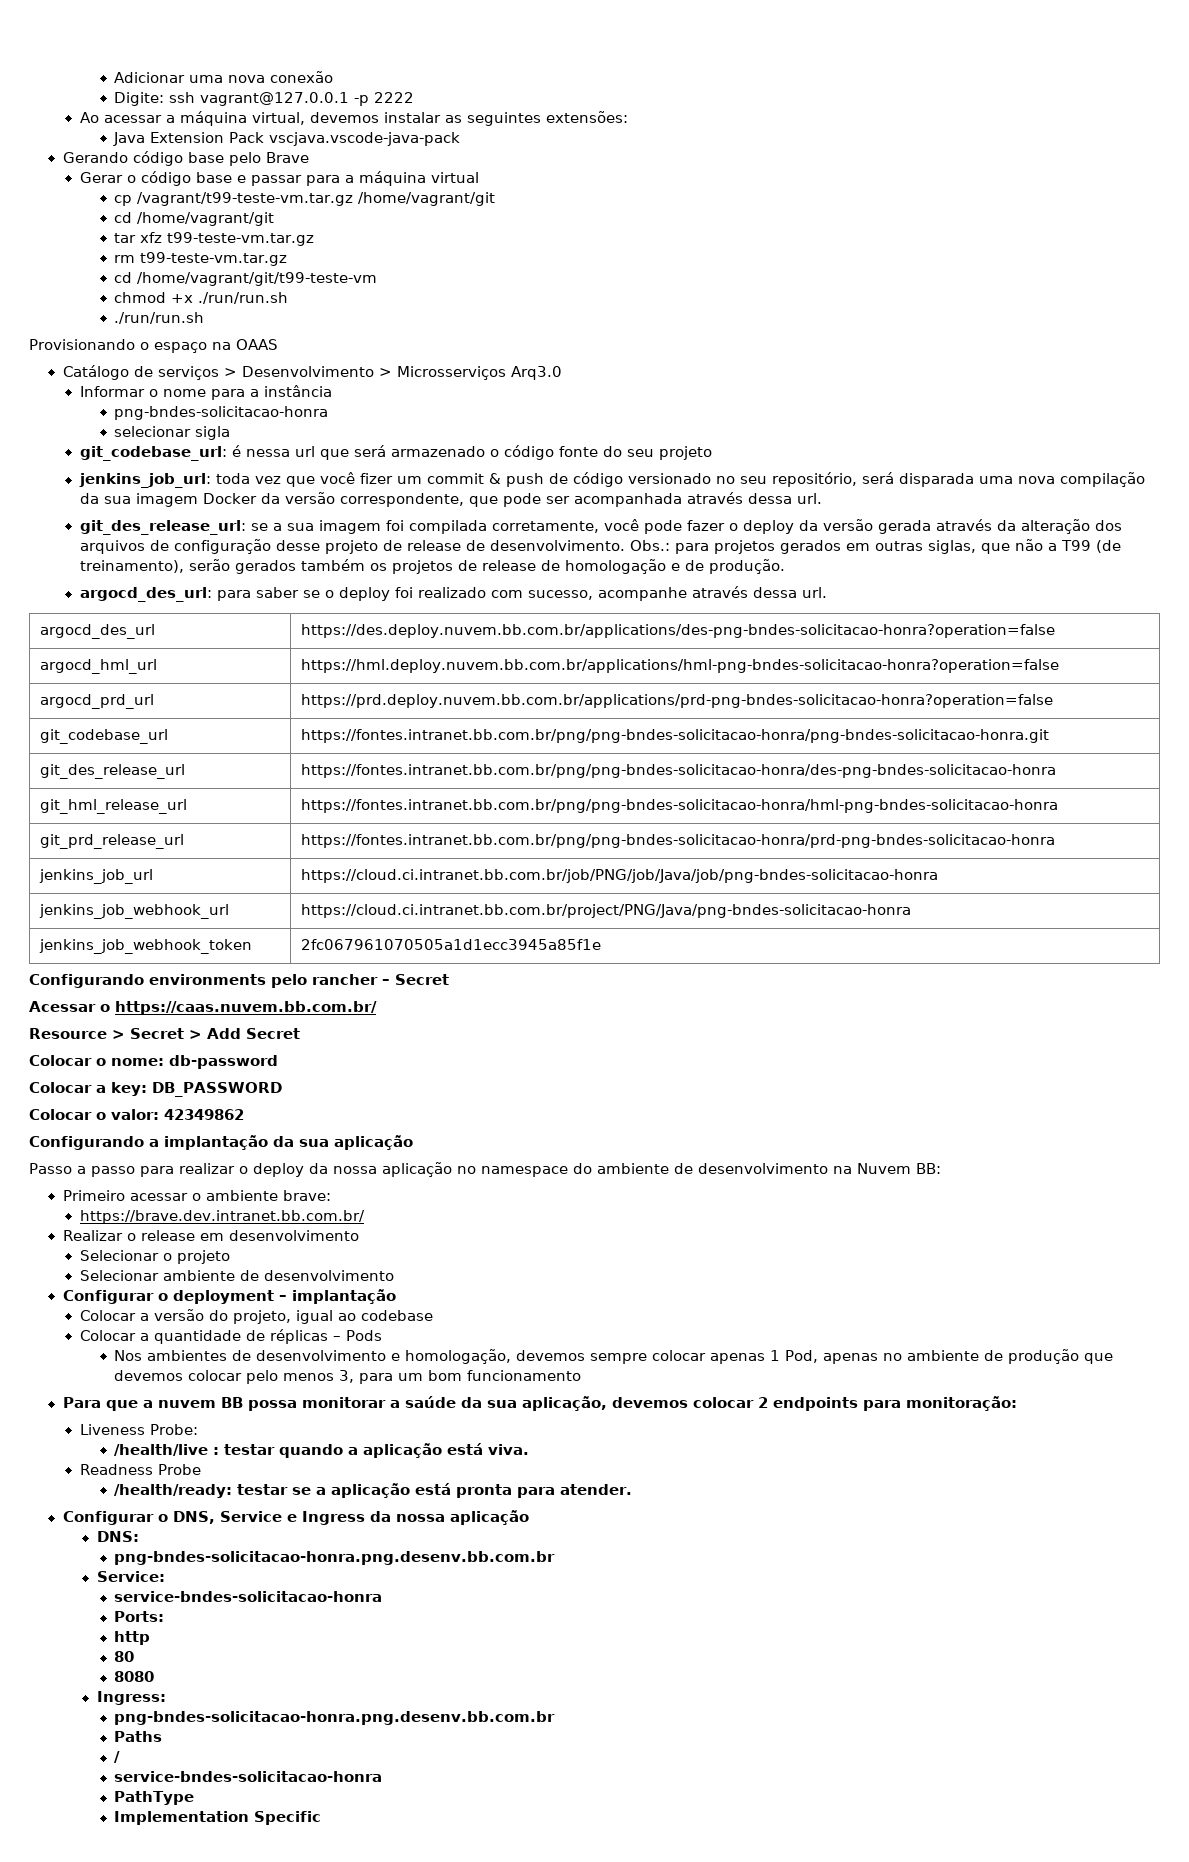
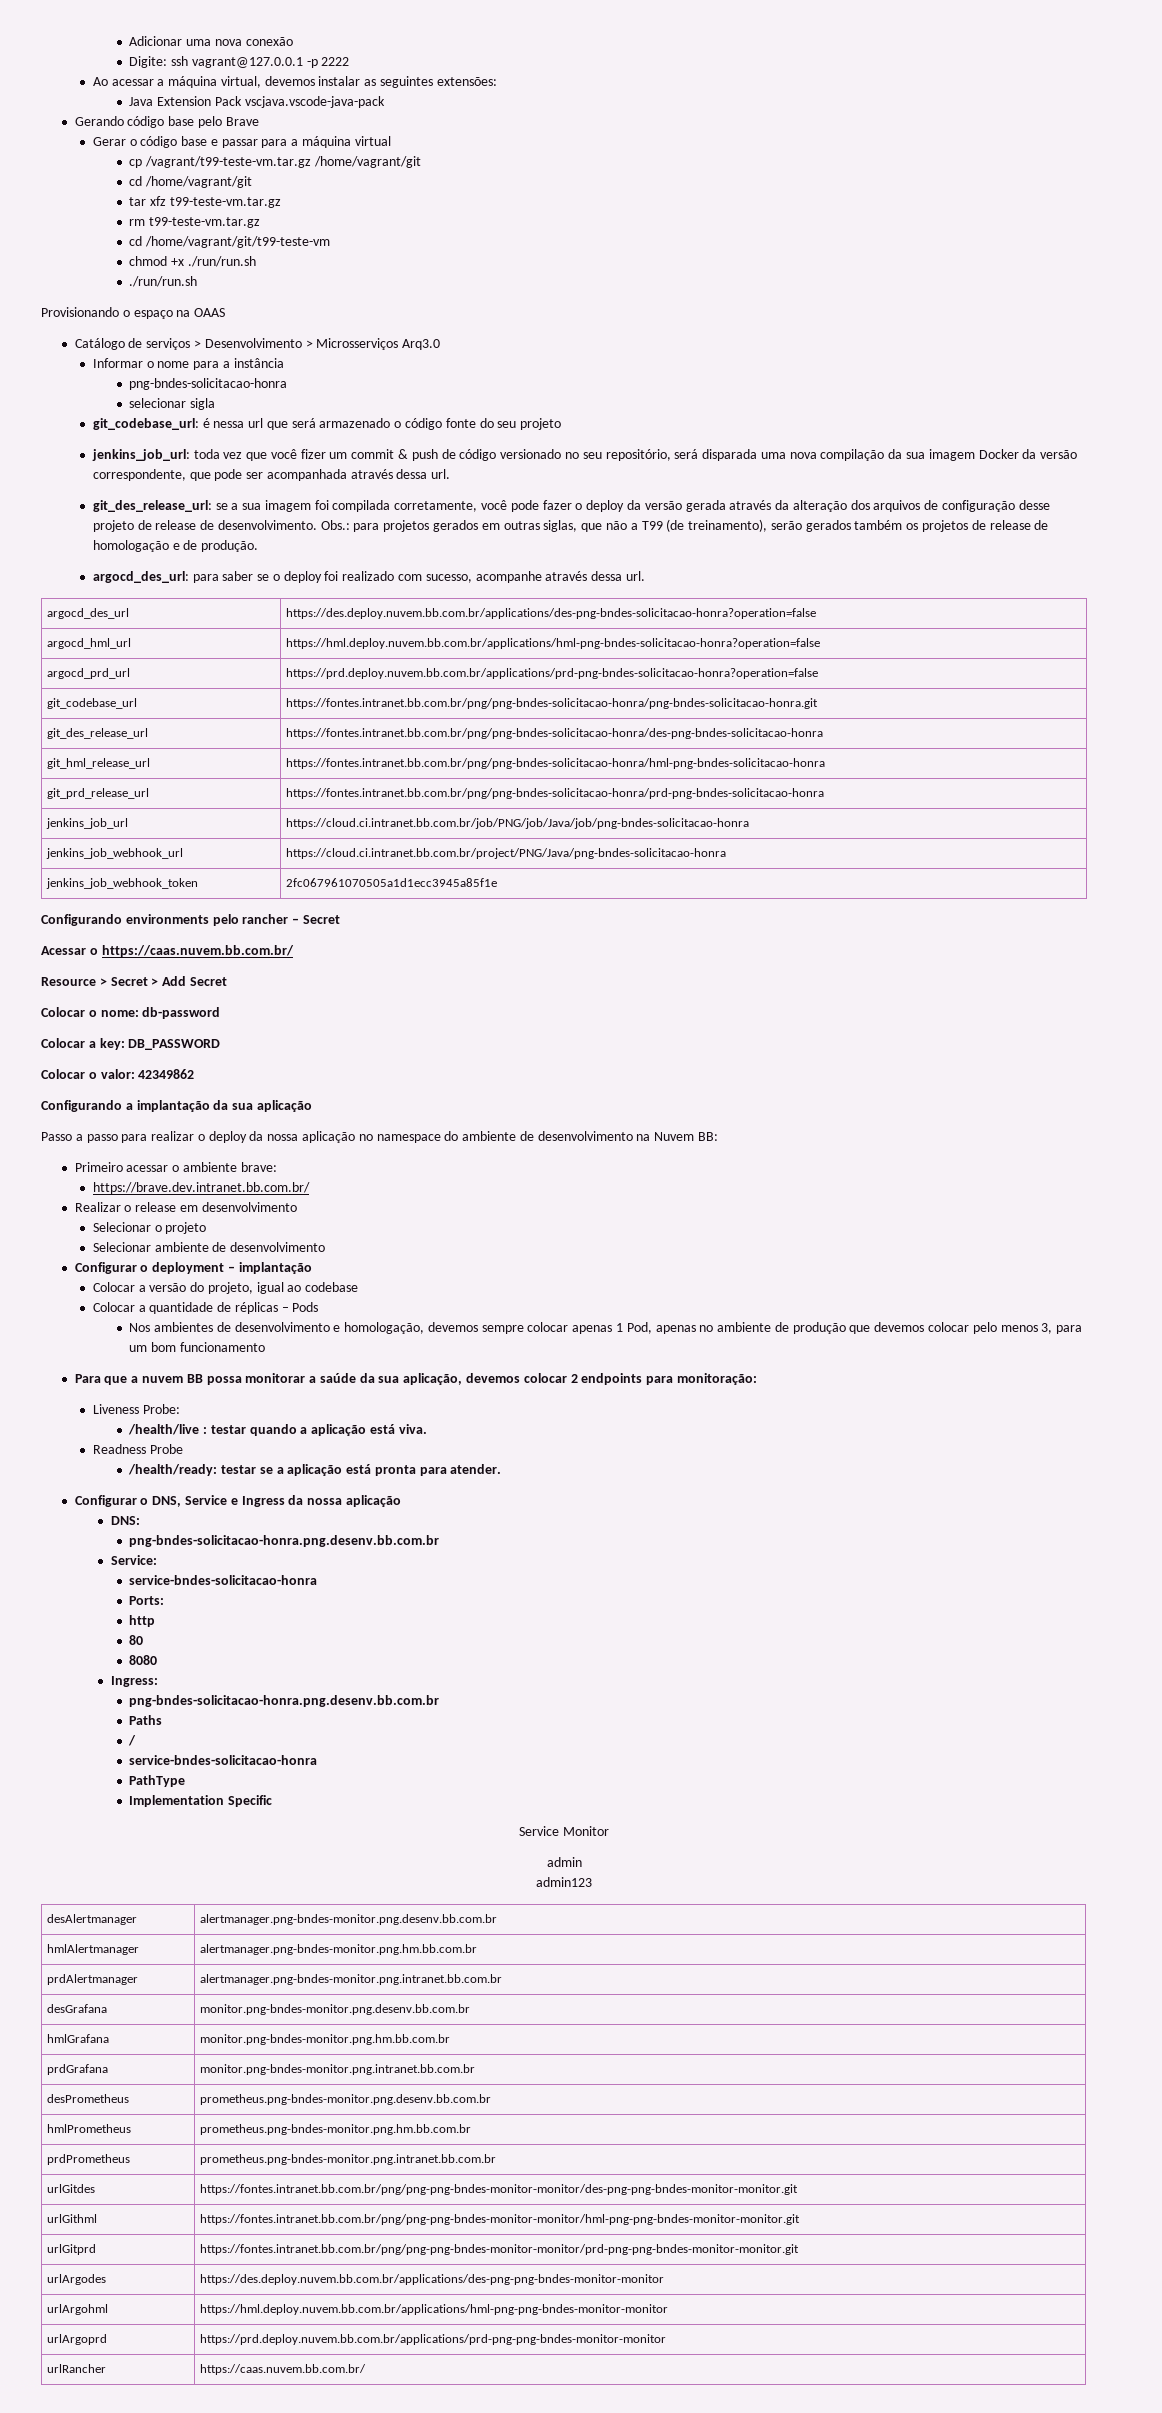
(322, 1818) none -> [519,1826,609,1836] [546,1857,582,1867] [536,1877,592,1887] [47,1914,138,1925] [200,1914,498,1925] [47,1944,140,1955] [200,1944,478,1955] [47,1974,139,1985] [200,1974,503,1985] [47,2004,108,2013] [200,2004,471,2015] [47,2034,110,2043] [200,2034,451,2045] [47,2064,109,2075] [200,2064,476,2075] [47,2094,130,2103] [200,2094,492,2105] [47,2124,132,2133] [200,2124,472,2135] [47,2154,131,2165] [200,2154,497,2165] [47,2184,96,2193] [200,2184,799,2195] [47,2214,98,2223] [200,2214,801,2225] [47,2244,97,2255] [200,2244,800,2255] [47,2274,107,2285] [200,2274,665,2285] [47,2304,109,2315] [200,2304,669,2315] [47,2334,108,2345] [200,2334,667,2345] [47,2364,107,2373] [200,2364,367,2375] // Service Monitor // admin // admin123 // desAlertmanager | alertmanager.png-bndes-monitor.png.desenv.bb.com.br // hmlAlertmanager | alertmanager.png-bndes-monitor.png.hm.bb.com.br // prdAlertmanager | alertmanager.png-bndes-monitor.png.intranet.bb.com.br // desGrafana | monitor.png-bndes-monitor.png.desenv.bb.com.br // hmlGrafana | monitor.png-bndes-monitor.png.hm.bb.com.br // prdGrafana | monitor.png-bndes-monitor.png.intranet.bb.com.br // desPrometheus | prometheus.png-bndes-monitor.png.desenv.bb.com.br // hmlPrometheus | prometheus.png-bndes-monitor.png.hm.bb.com.br // prdPrometheus | prometheus.png-bndes-monitor.png.intranet.bb.com.br // urlGitdes | https://fontes.intranet.bb.com.br/png/png-png-bndes-monitor-monitor/des-png-png-bndes-monitor-monitor.git // urlGithml | https://fontes.intranet.bb.com.br/png/png-png-bndes-monitor-monitor/hml-png-png-bndes-monitor-monitor.git // urlGitprd | https://fontes.intranet.bb.com.br/png/png-png-bndes-monitor-monitor/prd-png-png-bndes-monitor-monitor.git // urlArgodes | https://des.deploy.nuvem.bb.com.br/applications/des-png-png-bndes-monitor-monitor // urlArgohml | https://hml.deploy.nuvem.bb.com.br/applications/hml-png-png-bndes-monitor-monitor // urlArgoprd | https://prd.deploy.nuvem.bb.com.br/applications/prd-png-png-bndes-monitor-monitor // urlRancher | https://caas.nuvem.bb.com.br/

